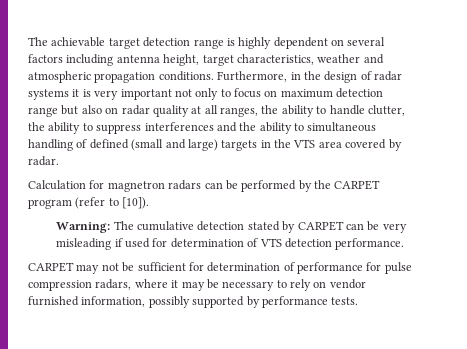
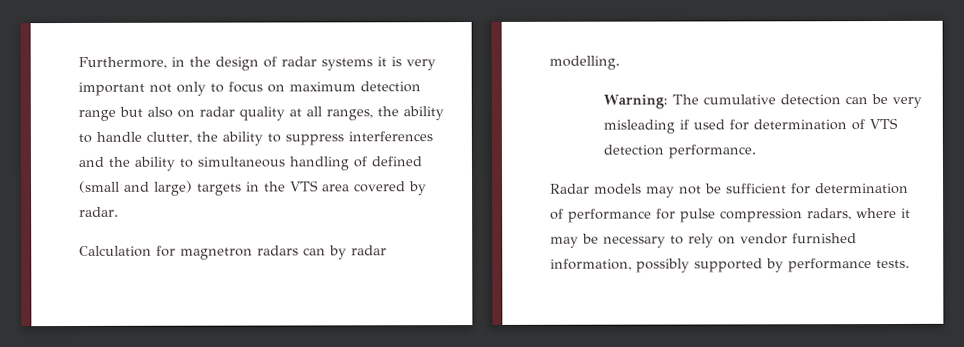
[28,37,386,49] [28,54,384,66] [28,71,214,83] The achievable target detection range is highly dependent on several factors including antenna height, target characteristics, weather and atmospheric propagation conditions. -> (78, 62) none
[225,180,381,192] [28,197,150,209] be performed by the CARPET program (refer to [10]). -> [329,245,387,260] [549,55,620,70] by radar modelling.
[247,221,344,233] stated by CARPET -> (841, 100) none
[28,262,74,272] CARPET -> [550,183,642,195] Radar models

